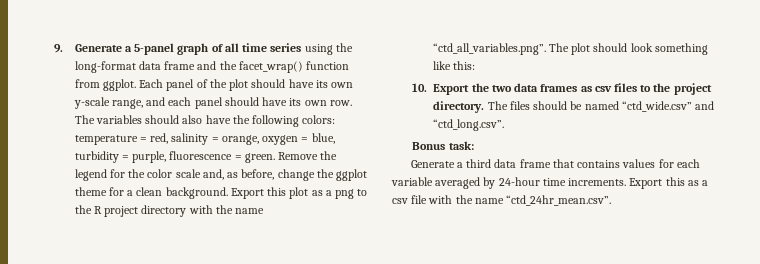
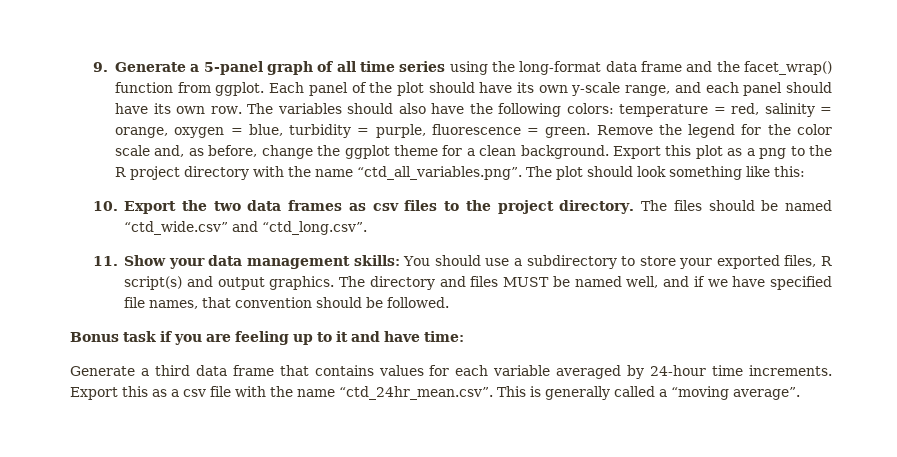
[412,141,474,150] Bonus task: -> [92,255,832,269] [124,276,832,290] [124,297,450,309] [70,331,464,345] 11. Show your data management skills: You should use a subdirectory to store your exported files, R script(s) and output graphics. The directory and files MUST be named well, and if we have specified file names, that convention should be followed. // Bonus task if you are feeling up to it and have time:
(612, 200) none -> [497,386,800,400] This is generally called a “moving average”.

